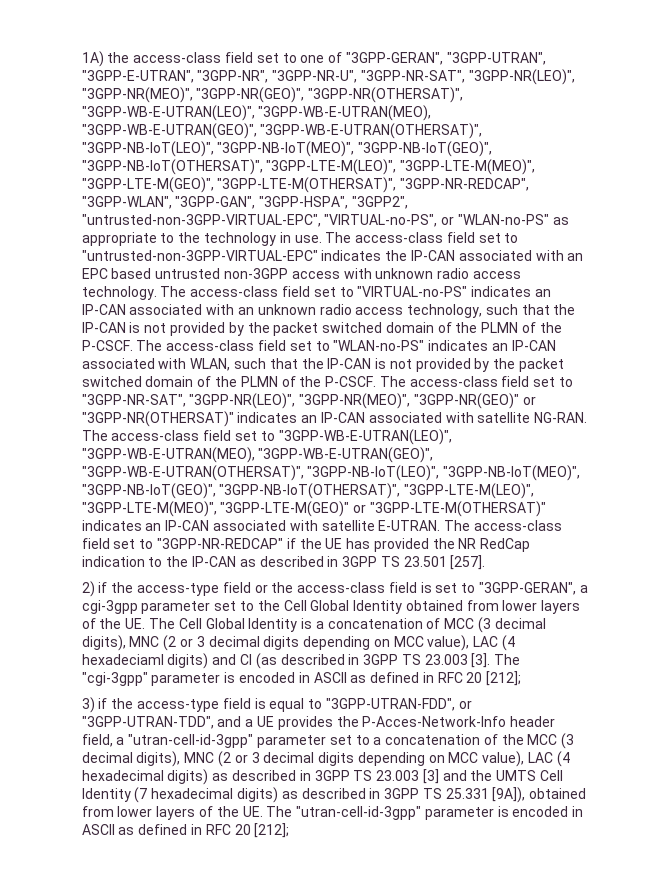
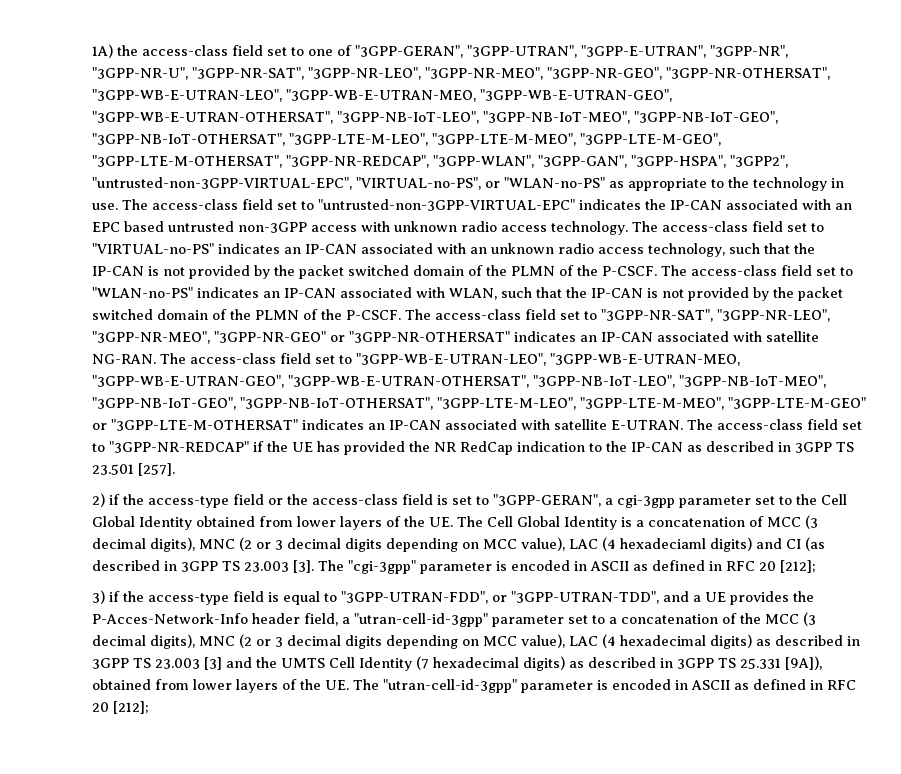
[468,69,575,85] [81,87,464,103] [81,105,432,121] [81,123,483,139] [81,141,493,157] [81,159,536,175] [81,177,397,193] "3GPP-NR(LEO)", "3GPP-NR(MEO)", "3GPP-NR(GEO)", "3GPP-NR(OTHERSAT)", "3GPP-WB-E-UTRAN(LEO)", "3GPP-WB-E-UTRAN(MEO), "3GPP-WB-E-UTRAN(GEO)", "3GPP-WB-E-UTRAN(OTHERSAT)", "3GPP-NB-IoT(LEO)", "3GPP-NB-IoT(MEO)", "3GPP-NB-IoT(GEO)", "3GPP-NB-IoT(OTHERSAT)", "3GPP-LTE-M(LEO)", "3GPP-LTE-M(MEO)", "3GPP-LTE-M(GEO)", "3GPP-LTE-M(OTHERSAT)", -> [307,67,830,80] [91,89,672,102] [91,111,778,124] [91,133,721,146] [91,155,282,168] "3GPP-NR-LEO", "3GPP-NR-MEO", "3GPP-NR-GEO", "3GPP-NR-OTHERSAT", "3GPP-WB-E-UTRAN-LEO", "3GPP-WB-E-UTRAN-MEO, "3GPP-WB-E-UTRAN-GEO", "3GPP-WB-E-UTRAN-OTHERSAT", "3GPP-NB-IoT-LEO", "3GPP-NB-IoT-MEO", "3GPP-NB-IoT-GEO", "3GPP-NB-IoT-OTHERSAT", "3GPP-LTE-M-LEO", "3GPP-LTE-M-MEO", "3GPP-LTE-M-GEO", "3GPP-LTE-M-OTHERSAT",
[189,393,536,409] [81,411,234,427] "3GPP-NR(LEO)", "3GPP-NR(MEO)", "3GPP-NR(GEO)" or "3GPP-NR(OTHERSAT)" -> [716,309,830,322] [91,331,510,344] "3GPP-NR-LEO", "3GPP-NR-MEO", "3GPP-NR-GEO" or "3GPP-NR-OTHERSAT"
[278,429,452,445] [81,447,434,463] [81,465,581,481] [81,483,535,499] [81,501,546,517] "3GPP-WB-E-UTRAN(LEO)", "3GPP-WB-E-UTRAN(MEO), "3GPP-WB-E-UTRAN(GEO)", "3GPP-WB-E-UTRAN(OTHERSAT)", "3GPP-NB-IoT(LEO)", "3GPP-NB-IoT(MEO)", "3GPP-NB-IoT(GEO)", "3GPP-NB-IoT(OTHERSAT)", "3GPP-LTE-M(LEO)", "3GPP-LTE-M(MEO)", "3GPP-LTE-M(GEO)" or "3GPP-LTE-M(OTHERSAT)" -> [355,353,740,366] [91,375,826,388] [91,397,866,410] [91,419,298,431] "3GPP-WB-E-UTRAN-LEO", "3GPP-WB-E-UTRAN-MEO, "3GPP-WB-E-UTRAN-GEO", "3GPP-WB-E-UTRAN-OTHERSAT", "3GPP-NB-IoT-LEO", "3GPP-NB-IoT-MEO", "3GPP-NB-IoT-GEO", "3GPP-NB-IoT-OTHERSAT", "3GPP-LTE-M-LEO", "3GPP-LTE-M-MEO", "3GPP-LTE-M-GEO" or "3GPP-LTE-M-OTHERSAT"

